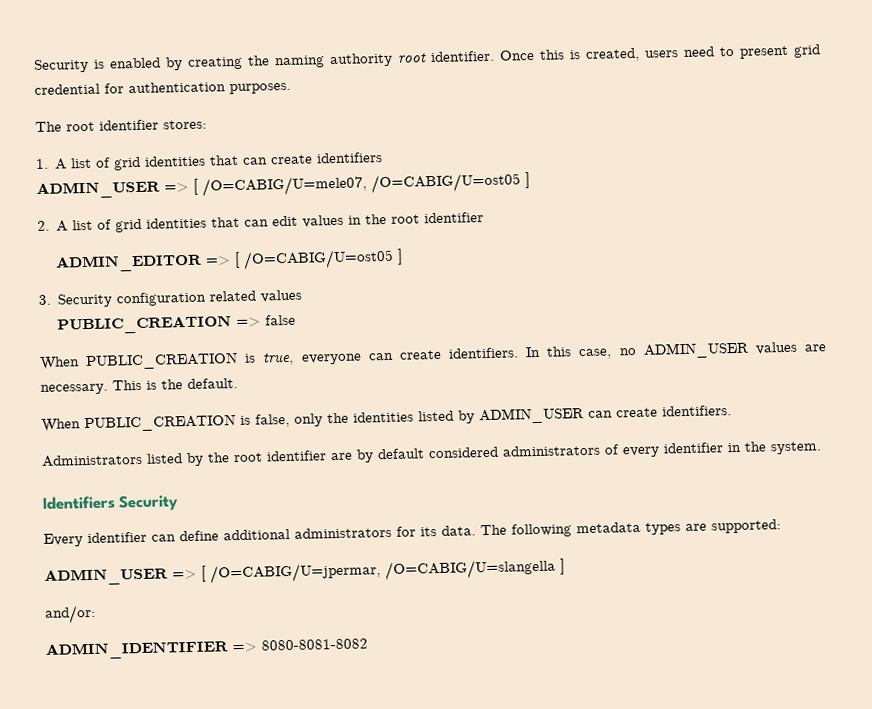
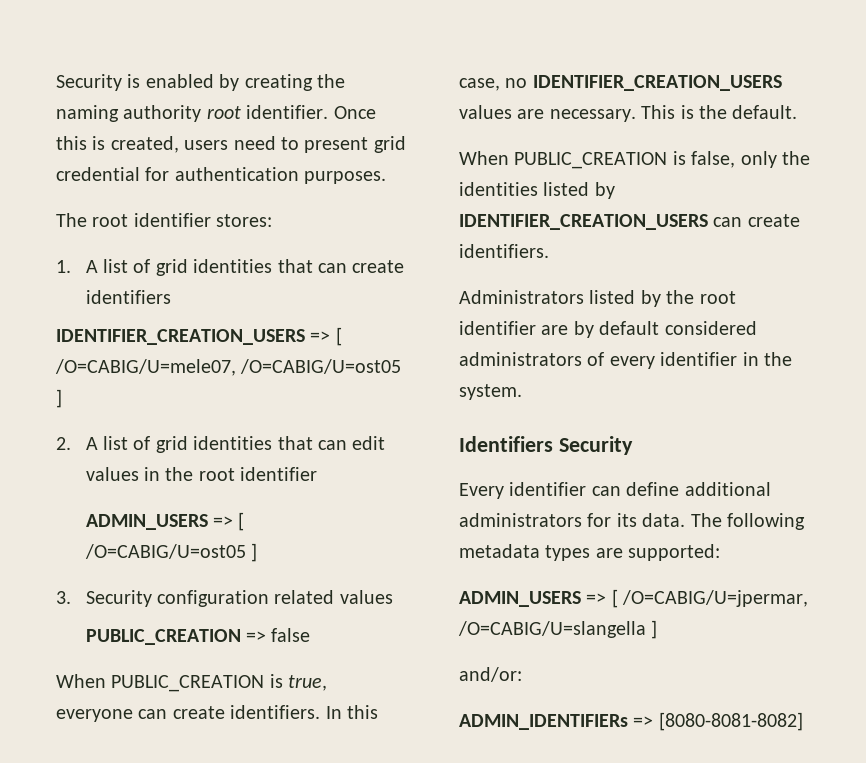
[36,180,160,199] ADMIN_USER -> [56,329,305,345] IDENTIFIER_CREATION_USERS
[55,253,203,273] ADMIN_EDITOR -> [85,514,208,530] ADMIN_USERS
[642,341,749,359] ADMIN_USER -> [532,75,782,91] IDENTIFIER_CREATION_USERS
[479,407,584,425] ADMIN_USER -> [459,214,708,230] IDENTIFIER_CREATION_USERS
[44,567,168,586] ADMIN_USER -> [459,591,581,607] ADMIN_USERS
[45,638,368,660] ADMIN_IDENTIFIER => 8080-8081-8082 -> [459,712,803,731] ADMIN_IDENTIFIERs => [8080-8081-8082]

